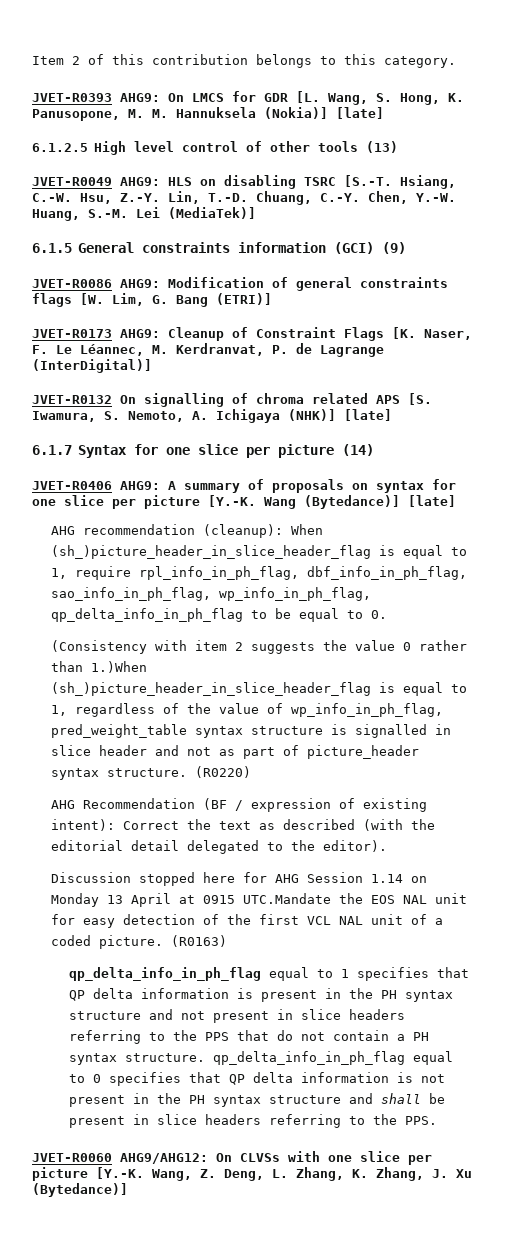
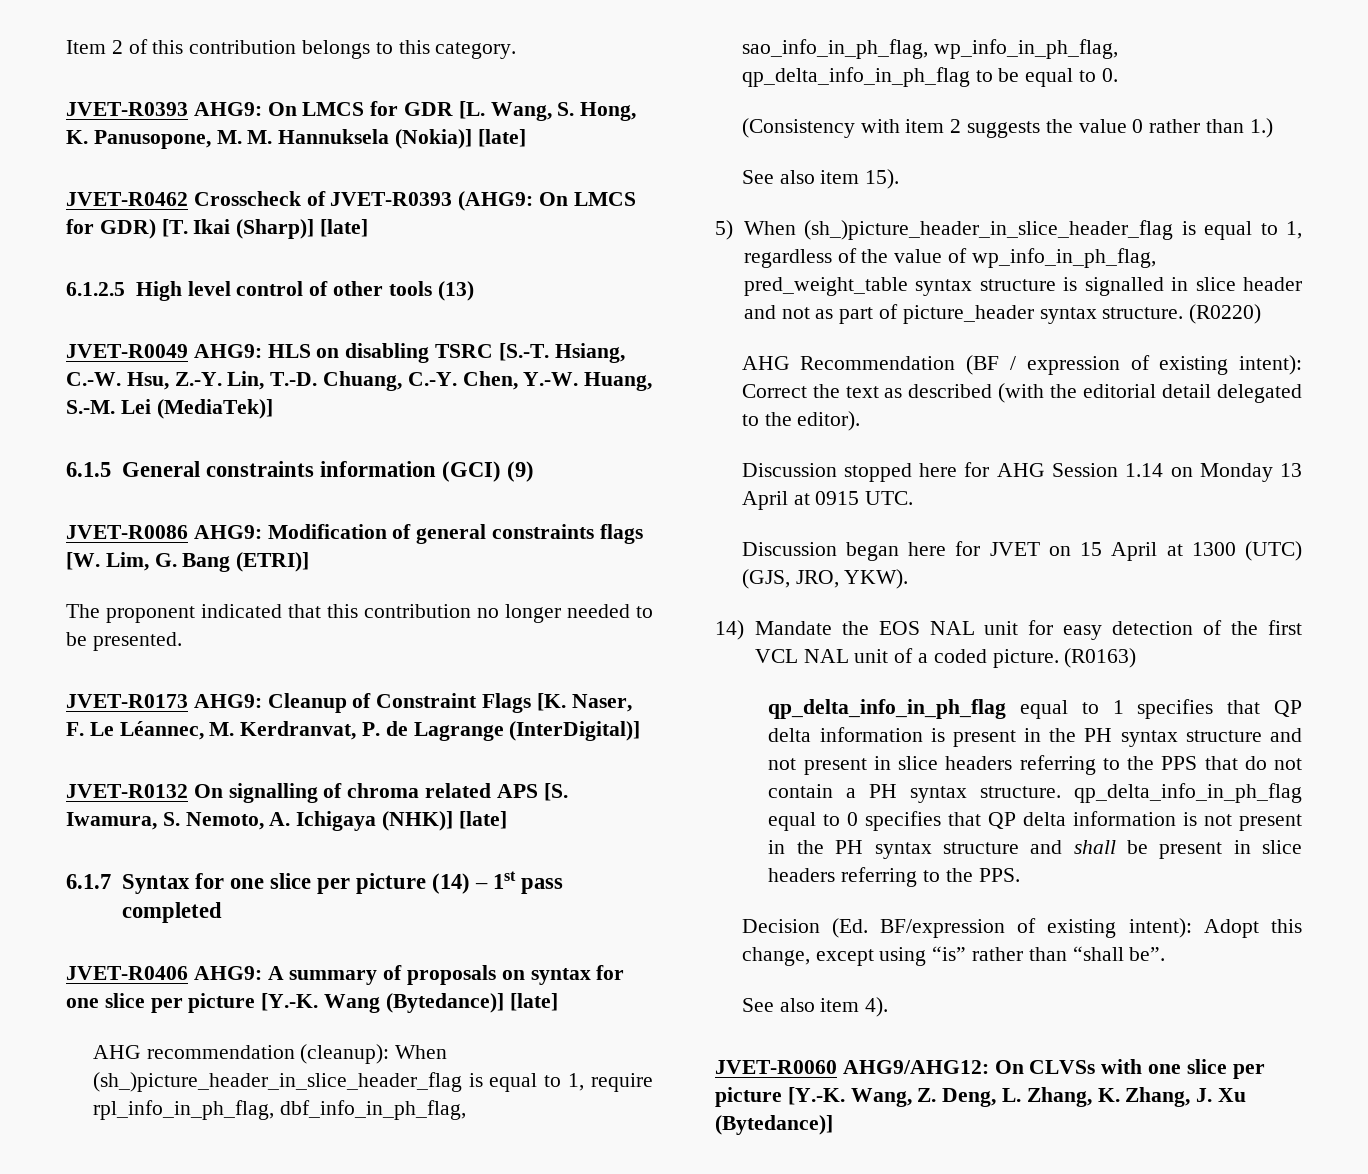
(384, 113) none -> [66,191,636,211] [66,219,369,239] // JVET-R0462 Crosscheck of JVET-R0393 (AHG9: On LMCS for GDR) [T. Ikai (Sharp)] [late]
(272, 299) none -> [66,604,653,623] [66,632,182,651] // The proponent indicated that this contribution no longer needed to be presented.
(375, 450) none -> [475,871,564,894] [121,902,222,923] – 1st pass completed
[90,661,147,673] 1.)When -> [1249,118,1273,138] [741,169,900,189] [715,220,796,240] 1.) // See also item 15). // 5) When
[242,893,331,904] UTC.Mandate -> [865,491,914,505] [741,541,1302,561] [741,569,909,589] [715,620,832,640] UTC. // Discussion began here for JVET on 15 April at 1300 (UTC) (GJS, JRO, YKW). // 14) Mandate
(438, 1120) none -> [741,918,1302,938] [741,946,1166,966] [741,997,889,1017] // Decision (Ed. BF/expression of existing intent): Adopt this change, except using “is” rather than “shall be”. // See also item 4).

